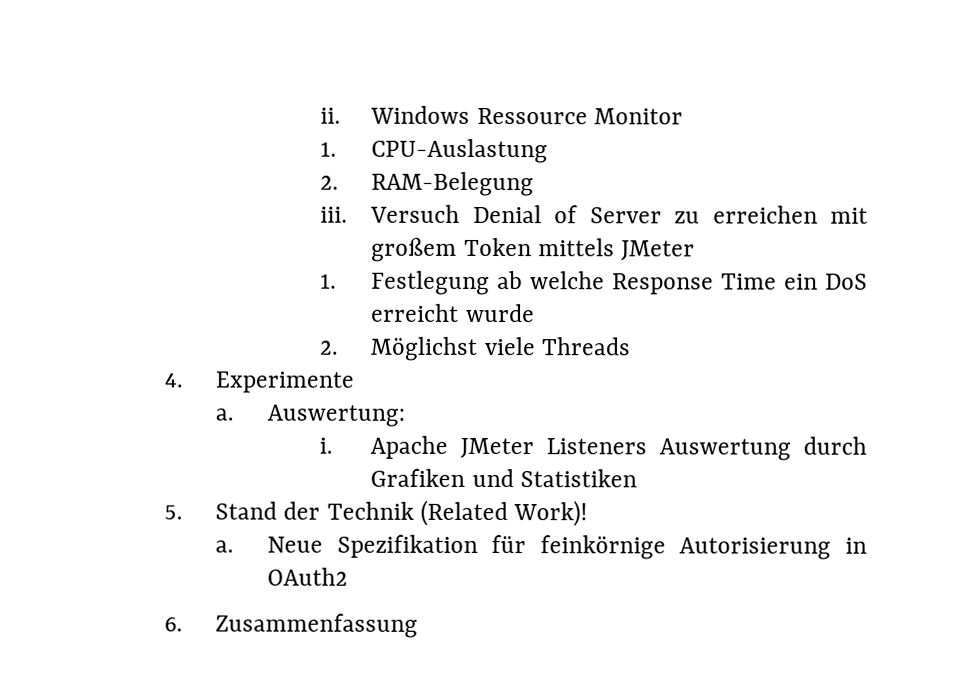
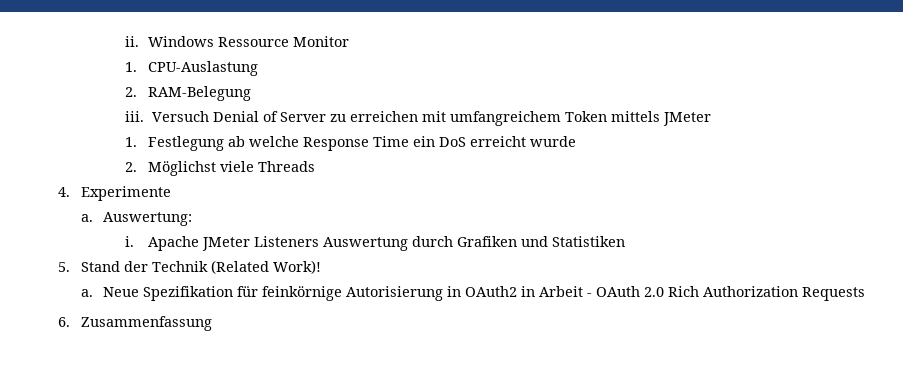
[371,237,458,262] großem -> [449,111,561,126] umfangreichem
(349, 576) none -> [521,286,866,301] in Arbeit - OAuth 2.0 Rich Authorization Requests

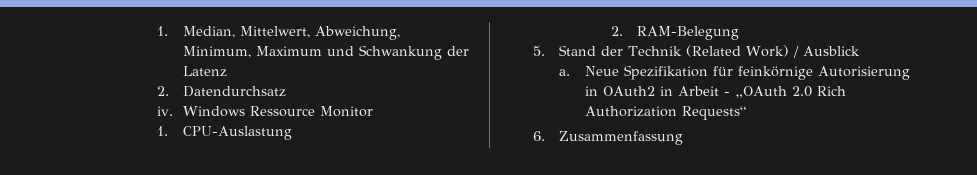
[125,36,140,47] ii. -> [157,26,401,40] [183,45,470,60] [183,66,228,77] [157,86,287,97] [157,106,174,116] 1. Median, Mittelwert, Abweichung, Minimum, Maximum und Schwankung der Latenz // 2. Datendurchsatz // iv.
[125,111,711,126] [125,136,576,151] [125,161,315,176] [58,186,171,201] [80,212,193,226] [125,236,625,251] // iii. Versuch Denial of Server zu erreichen mit umfangreichem Token mittels JMeter // 1. Festlegung ab welche Response Time ein DoS erreicht wurde // 2. Möglichst viele Threads // 4. Experimente // a. Auswertung: // i. Apache JMeter Listeners Auswertung durch Grafiken und Statistiken -> (740, 33) none
[272,260,321,274] Work)! -> [746,45,860,58] Work) / Ausblick
[596,286,641,297] OAuth -> [735,86,788,98] „OAuth
[802,287,866,301] Requests -> [682,106,748,120] Requests“

